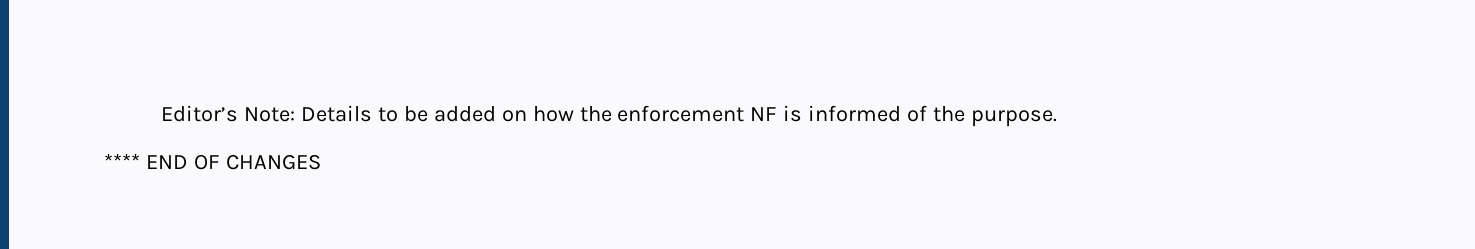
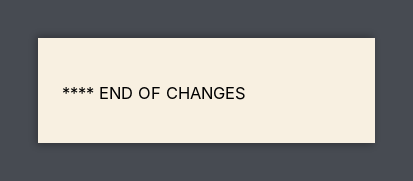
[160,105,1058,127] Editor’s Note: Details to be added on how the enforcement NF is informed of the purpose. // -> (62, 93) none

